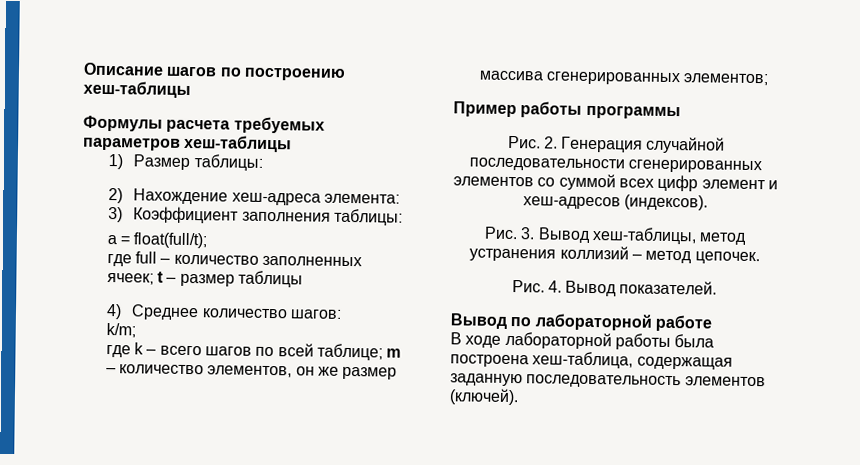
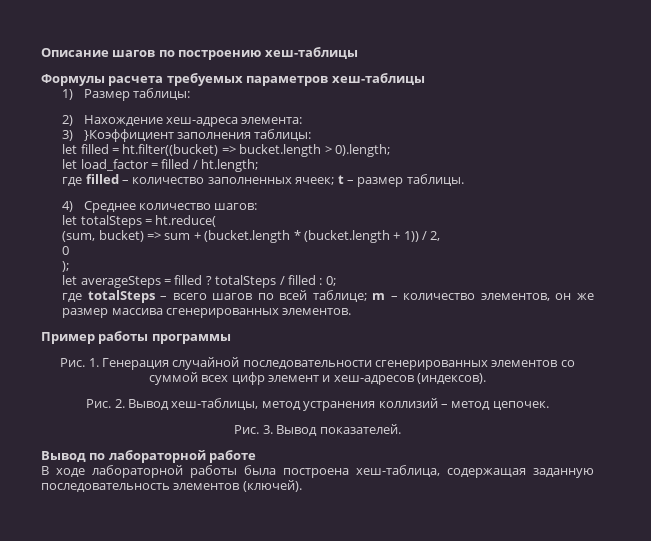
[133,206,240,224] Коэффициент -> [83,129,174,142] }Коэффициент
[106,232,208,249] [106,251,157,267] a = float(full/t); // где full -> [62,144,390,157] [62,159,259,172] [62,174,119,186] let filled = ht.filter((bucket) => bucket.length > 0).length; // let load_factor = filled / ht.length; // где filled
[237,270,303,288] таблицы -> [406,174,464,186] таблицы.
[105,322,136,338] [105,342,144,358] k/m; // где k -> [62,215,217,228] [62,230,441,243] [62,246,70,255] [62,261,70,272] [62,275,336,288] [62,290,155,303] let totalSteps = ht.reduce( // (sum, bucket) => sum + (bucket.length * (bucket.length + 1)) / 2, // 0 // ); // let averageSteps = filled ? totalSteps / filled : 0; // где totalSteps
[683,73,769,86] элементов; -> [282,308,352,315] элементов.
[543,136,558,149] 2. -> [88,358,99,367] 1.
[520,227,536,240] 3. -> [114,399,125,408] 2.
[547,280,562,293] 4. -> [262,425,273,434] 3.

